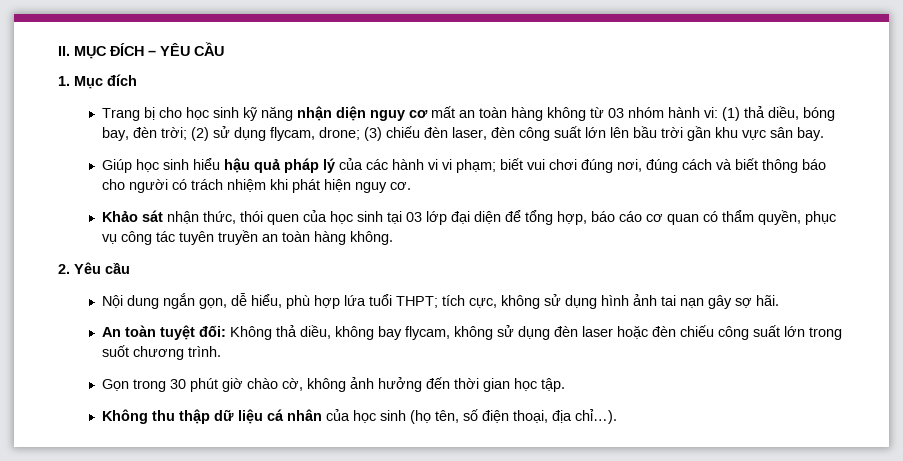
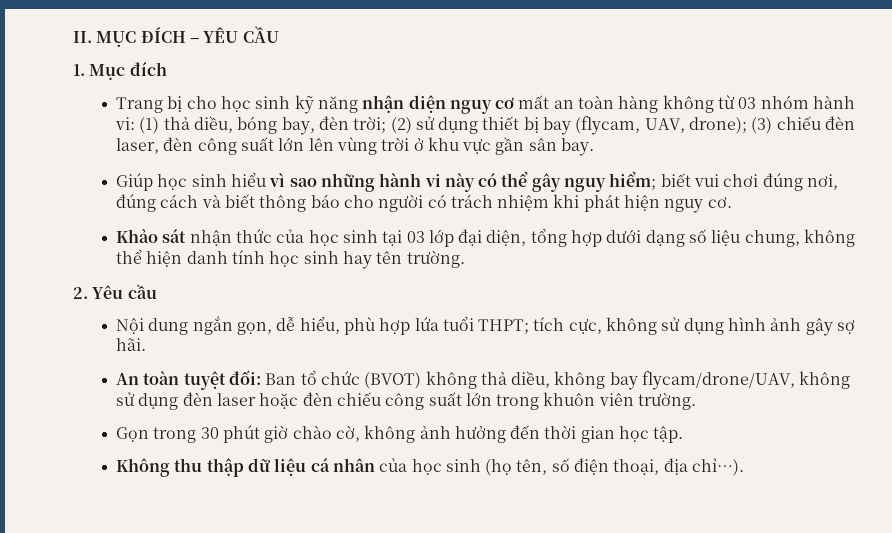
[269,127,360,141] flycam, drone; -> [482,116,748,135] thiết bị bay (flycam, UAV, drone);
[632,126,711,141] bầu trời gần -> [336,137,424,155] vùng trời ở
(766, 135) none -> [495,137,525,155] gần
[223,158,496,173] hậu quả pháp lý của các hành vi vi phạm; -> [269,171,657,192] vì sao những hành vi này có thể gây nguy hiểm;
[202,211,299,225] thức, thói quen -> [235,229,272,243] thức
[473,210,836,225] [101,230,393,245] diện để tổng hợp, báo cáo cơ quan có thẩm quyền, phục vụ công tác tuyên truyền an toàn hàng không. -> [486,228,856,247] [115,249,465,269] diện, tổng hợp dưới dạng số liệu chung, không thể hiện danh tính học sinh hay tên trường.
[660,295,704,308] tai nạn -> (802, 324) none
[229,326,272,340] Không -> [265,370,477,389] Ban tổ chức (BVOT) không
[404,326,450,340] flycam, -> [642,371,796,390] flycam/drone/UAV,
[101,345,221,360] suốt chương trình. -> [543,392,697,410] khuôn viên trường.

